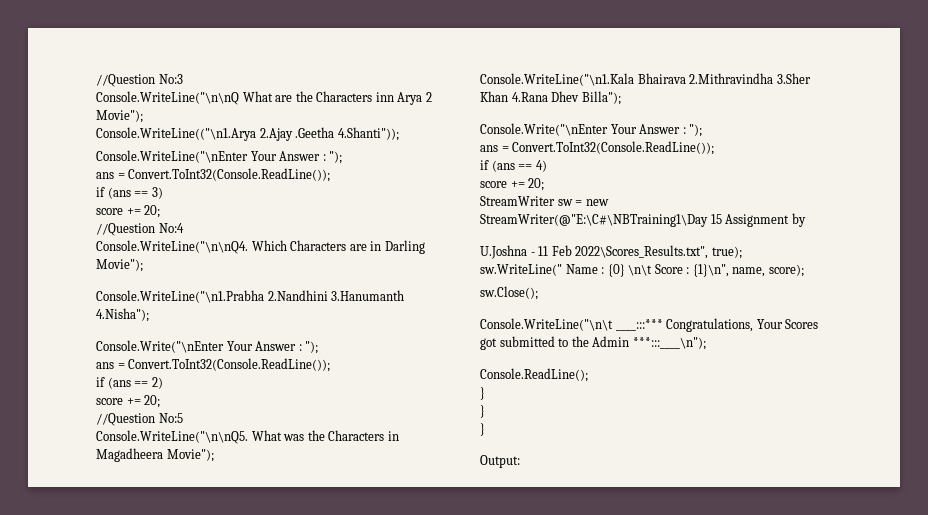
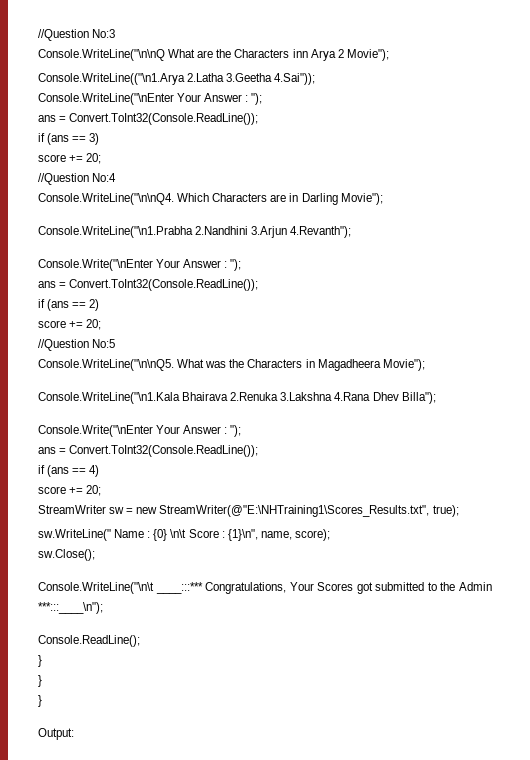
[259,127,399,141] 2.Ajay .Geetha 4.Shanti")); -> [187,73,316,85] 2.Latha 3.Geetha 4.Sai"));
[331,290,405,301] [96,308,149,322] 3.Hanumanth 4.Nisha"); -> [251,226,352,238] 3.Arjun 4.Revanth");
[689,73,811,84] [480,91,508,102] 2.Mithravindha 3.Sher Khan -> [230,392,333,401] 2.Renuka 3.Lakshna
[480,213,806,227] [480,245,709,259] StreamWriter(@"E:\C#\NBTraining1\Day 15 Assignment by // U.Joshna - 11 Feb 2022\Scores_Results.txt", -> [159,505,430,517] StreamWriter(@"E:\NHTraining1\Scores_Results.txt",

